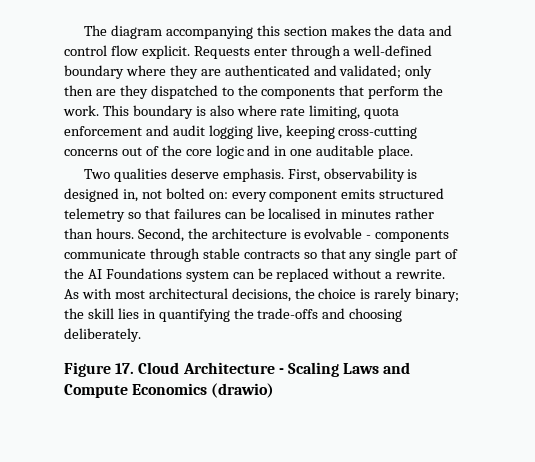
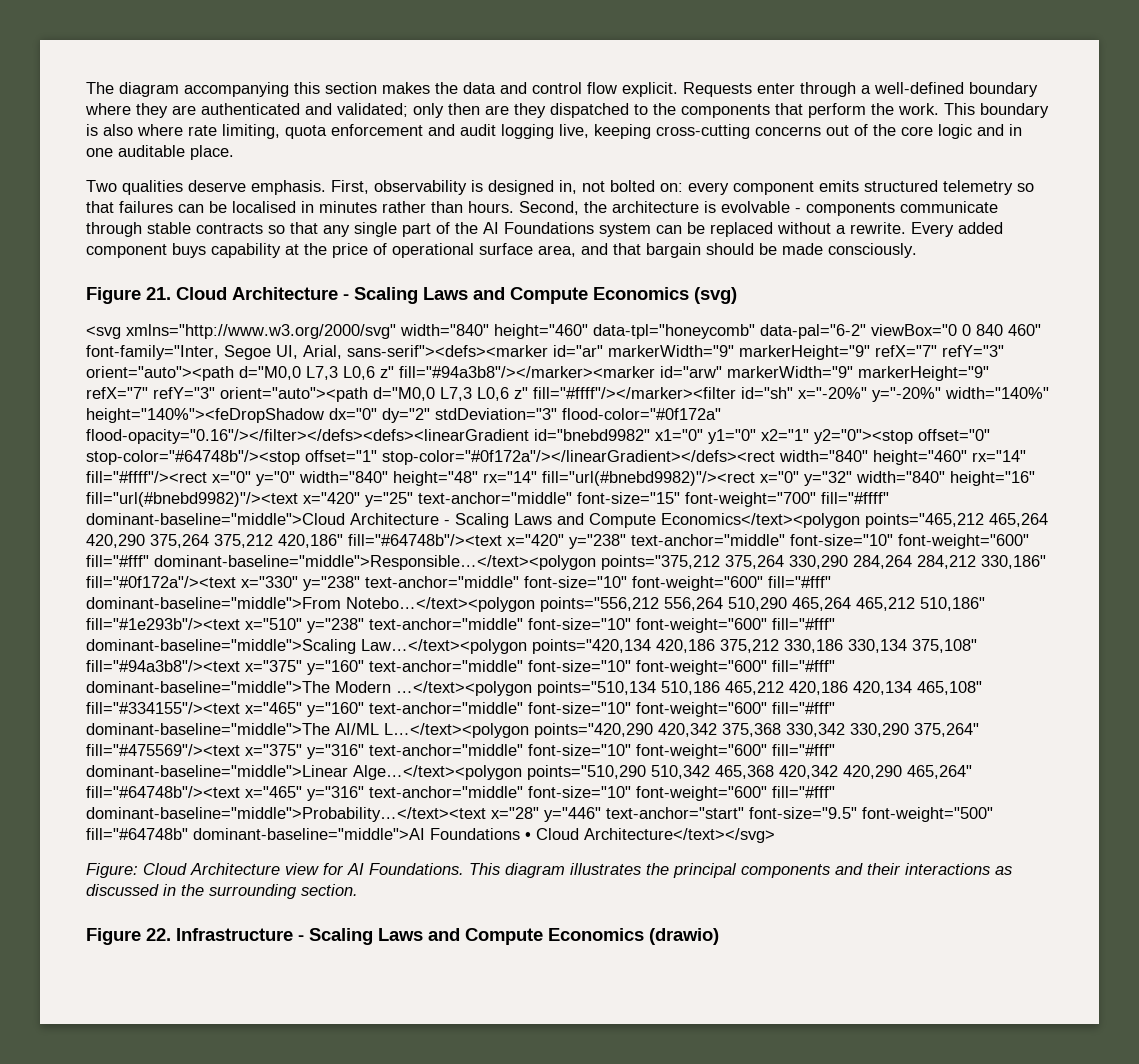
[64,288,460,302] [64,308,403,322] [64,328,141,342] [64,362,135,377] As with most architectural decisions, the choice is rarely binary; the skill lies in quantifying the trade-offs and choosing deliberately. // Figure 17. -> [911,222,1003,237] [86,243,917,258] [86,287,171,304] Every added component buys capability at the price of operational surface area, and that bargain should be made consciously. // Figure 21.
(208, 389) none -> [694,287,737,304] [86,324,1041,339] [86,345,1004,360] [86,366,989,381] [86,387,1049,402] [86,408,721,423] [86,429,990,444] [86,450,1026,465] [86,471,1035,486] [86,492,889,507] [86,513,1048,528] [86,534,1029,549] [86,555,1046,570] [86,576,831,591] [86,597,985,612] [86,618,835,633] [86,639,977,654] [86,660,835,675] [86,681,982,696] [86,702,835,717] [86,723,979,738] [86,744,835,759] [86,765,972,780] [86,786,835,801] [86,807,993,822] [86,828,775,843] [86,863,1012,878] [86,884,358,899] [86,928,644,945] (svg) // <svg xmlns="http://www.w3.org/2000/svg" width="840" height="460" data-tpl="honeycomb" data-pal="6-2" viewBox="0 0 840 460" font-family="Inter, Segoe UI, Arial, sans-serif"><defs><marker id="ar" markerWidth="9" markerHeight="9" refX="7" refY="3" orient="auto"><path d="M0,0 L7,3 L0,6 z" fill="#94a3b8"/></marker><marker id="arw" markerWidth="9" markerHeight="9" refX="7" refY="3" orient="auto"><path d="M0,0 L7,3 L0,6 z" fill="#ffff"/></marker><filter id="sh" x="-20%" y="-20%" width="140%" height="140%"><feDropShadow dx="0" dy="2" stdDeviation="3" flood-color="#0f172a" flood-opacity="0.16"/></filter></defs><defs><linearGradient id="bnebd9982" x1="0" y1="0" x2="1" y2="0"><stop offset="0" stop-color="#64748b"/><stop offset="1" stop-color="#0f172a"/></linearGradient></defs><rect width="840" height="460" rx="14" fill="#ffff"/><rect x="0" y="0" width="840" height="48" rx="14" fill="url(#bnebd9982)"/><rect x="0" y="32" width="840" height="16" fill="url(#bnebd9982)"/><text x="420" y="25" text-anchor="middle" font-size="15" font-weight="700" fill="#ffff" dominant-baseline="middle">Cloud Architecture - Scaling Laws and Compute Economics</text><polygon points="465,212 465,264 420,290 375,264 375,212 420,186" fill="#64748b"/><text x="420" y="238" text-anchor="middle" font-size="10" font-weight="600" fill="#fff" dominant-baseline="middle">Responsible…</text><polygon points="375,212 375,264 330,290 284,264 284,212 330,186" fill="#0f172a"/><text x="330" y="238" text-anchor="middle" font-size="10" font-weight="600" fill="#fff" dominant-baseline="middle">From Notebo…</text><polygon points="556,212 556,264 510,290 465,264 465,212 510,186" fill="#1e293b"/><text x="510" y="238" text-anchor="middle" font-size="10" font-weight="600" fill="#fff" dominant-baseline="middle">Scaling Law…</text><polygon points="420,134 420,186 375,212 330,186 330,134 375,108" fill="#94a3b8"/><text x="375" y="160" text-anchor="middle" font-size="10" font-weight="600" fill="#fff" dominant-baseline="middle">The Modern …</text><polygon points="510,134 510,186 465,212 420,186 420,134 465,108" fill="#334155"/><text x="465" y="160" text-anchor="middle" font-size="10" font-weight="600" fill="#fff" dominant-baseline="middle">The AI/ML L…</text><polygon points="420,290 420,342 375,368 330,342 330,290 375,264" fill="#475569"/><text x="375" y="316" text-anchor="middle" font-size="10" font-weight="600" fill="#fff" dominant-baseline="middle">Linear Alge…</text><polygon points="510,290 510,342 465,368 420,342 420,290 465,264" fill="#64748b"/><text x="465" y="316" text-anchor="middle" font-size="10" font-weight="600" fill="#fff" dominant-baseline="middle">Probability…</text><text x="28" y="446" text-anchor="start" font-size="9.5" font-weight="500" fill="#64748b" dominant-baseline="middle">AI Foundations • Cloud Architecture</text></svg> // Figure: Cloud Architecture view for AI Foundations. This diagram illustrates the principal components and their interactions as discussed in the surrounding section. // Figure 22. Infrastructure - Scaling Laws and Compute Economics

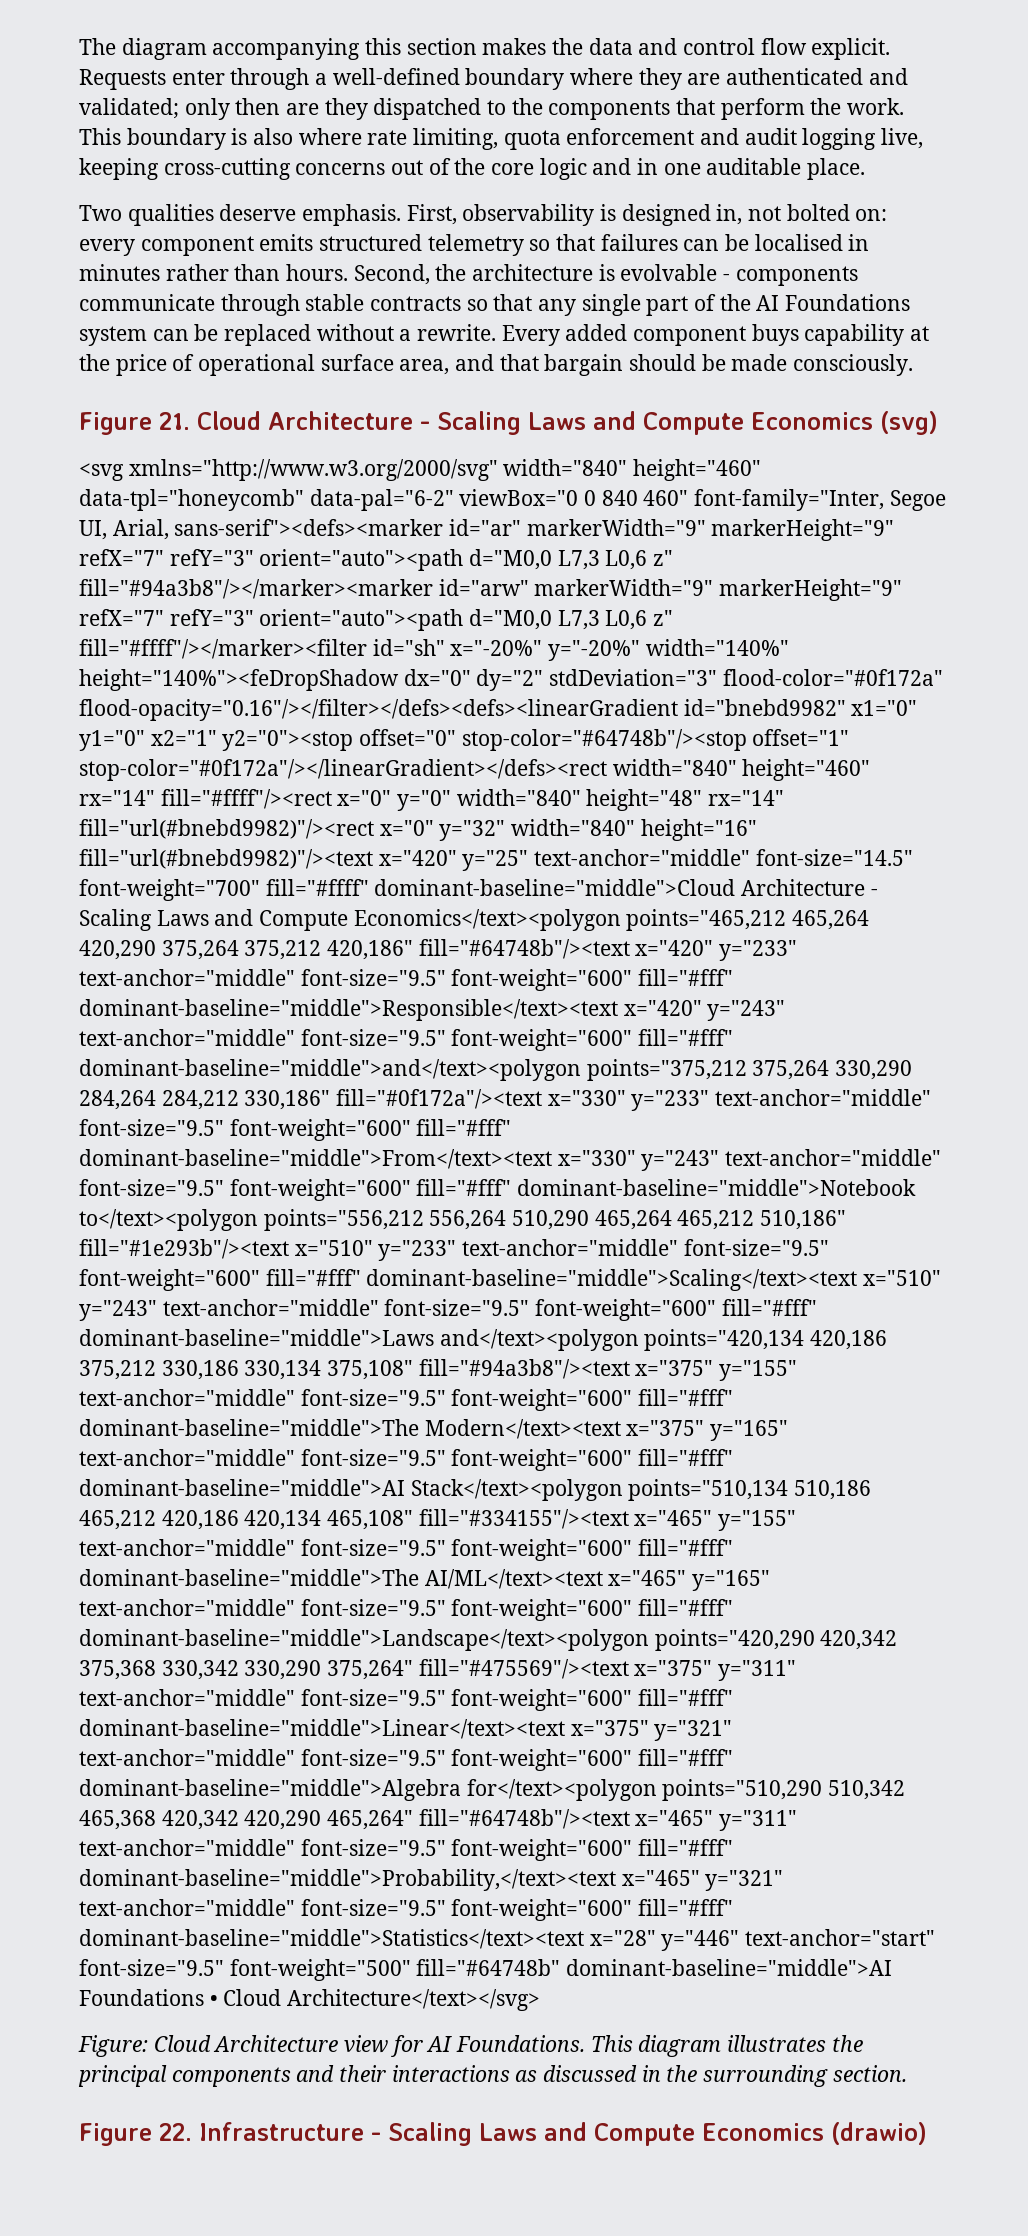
[577,492,680,504] font-size="15" -> [755,849,913,866] font-size="14.5"
[569,534,1029,549] [86,555,596,570] y="238" text-anchor="middle" font-size="10" font-weight="600" fill="#fff" dominant-baseline="middle">Responsible…</text><polygon -> [719,940,798,961] [79,969,734,991] [79,999,786,1021] [79,1029,734,1051] [79,1059,581,1081] y="233" text-anchor="middle" font-size="9.5" font-weight="600" fill="#fff" dominant-baseline="middle">Responsible</text><text x="420" y="243" text-anchor="middle" font-size="9.5" font-weight="600" fill="#fff" dominant-baseline="middle">and</text><polygon
[303,576,831,591] [86,597,535,612] y="238" text-anchor="middle" font-size="10" font-weight="600" fill="#fff" dominant-baseline="middle">From Notebo…</text><polygon -> [631,1089,932,1111] [79,1119,512,1141] [79,1149,942,1171] [79,1179,917,1201] [79,1209,258,1231] y="233" text-anchor="middle" font-size="9.5" font-weight="600" fill="#fff" dominant-baseline="middle">From</text><text x="330" y="243" text-anchor="middle" font-size="9.5" font-weight="600" fill="#fff" dominant-baseline="middle">Notebook to</text><polygon
[307,618,835,633] [86,639,527,654] y="238" text-anchor="middle" font-size="10" font-weight="600" fill="#fff" dominant-baseline="middle">Scaling Law…</text><polygon -> [378,1239,829,1261] [79,1269,942,1291] [79,1299,817,1321] [79,1329,639,1351] y="233" text-anchor="middle" font-size="9.5" font-weight="600" fill="#fff" dominant-baseline="middle">Scaling</text><text x="510" y="243" text-anchor="middle" font-size="9.5" font-weight="600" fill="#fff" dominant-baseline="middle">Laws and</text><polygon
[307,660,835,675] [86,681,532,696] y="160" text-anchor="middle" font-size="10" font-weight="600" fill="#fff" dominant-baseline="middle">The Modern …</text><polygon -> [719,1360,798,1381] [79,1389,734,1411] [79,1419,789,1441] [79,1449,734,1471] [79,1479,623,1501] y="155" text-anchor="middle" font-size="9.5" font-weight="600" fill="#fff" dominant-baseline="middle">The Modern</text><text x="375" y="165" text-anchor="middle" font-size="9.5" font-weight="600" fill="#fff" dominant-baseline="middle">AI Stack</text><polygon
[307,702,835,717] [86,723,529,738] y="160" text-anchor="middle" font-size="10" font-weight="600" fill="#fff" dominant-baseline="middle">The AI/ML L…</text><polygon -> [718,1510,797,1531] [79,1539,734,1561] [79,1569,771,1591] [79,1599,734,1621] [79,1629,649,1651] y="155" text-anchor="middle" font-size="9.5" font-weight="600" fill="#fff" dominant-baseline="middle">The AI/ML</text><text x="465" y="165" text-anchor="middle" font-size="9.5" font-weight="600" fill="#fff" dominant-baseline="middle">Landscape</text><polygon
[307,744,835,759] [86,765,522,780] y="316" text-anchor="middle" font-size="10" font-weight="600" fill="#fff" dominant-baseline="middle">Linear Alge…</text><polygon -> [718,1660,797,1681] [79,1689,734,1711] [79,1719,733,1741] [79,1749,734,1771] [79,1779,657,1801] y="311" text-anchor="middle" font-size="9.5" font-weight="600" fill="#fff" dominant-baseline="middle">Linear</text><text x="375" y="321" text-anchor="middle" font-size="9.5" font-weight="600" fill="#fff" dominant-baseline="middle">Algebra for</text><polygon
[307,786,835,801] [86,807,486,822] y="316" text-anchor="middle" font-size="10" font-weight="600" fill="#fff" dominant-baseline="middle">Probability…</text><text -> [719,1810,798,1831] [79,1839,734,1861] [79,1869,784,1891] [79,1899,734,1921] [79,1929,584,1949] y="311" text-anchor="middle" font-size="9.5" font-weight="600" fill="#fff" dominant-baseline="middle">Probability,</text><text x="465" y="321" text-anchor="middle" font-size="9.5" font-weight="600" fill="#fff" dominant-baseline="middle">Statistics</text><text

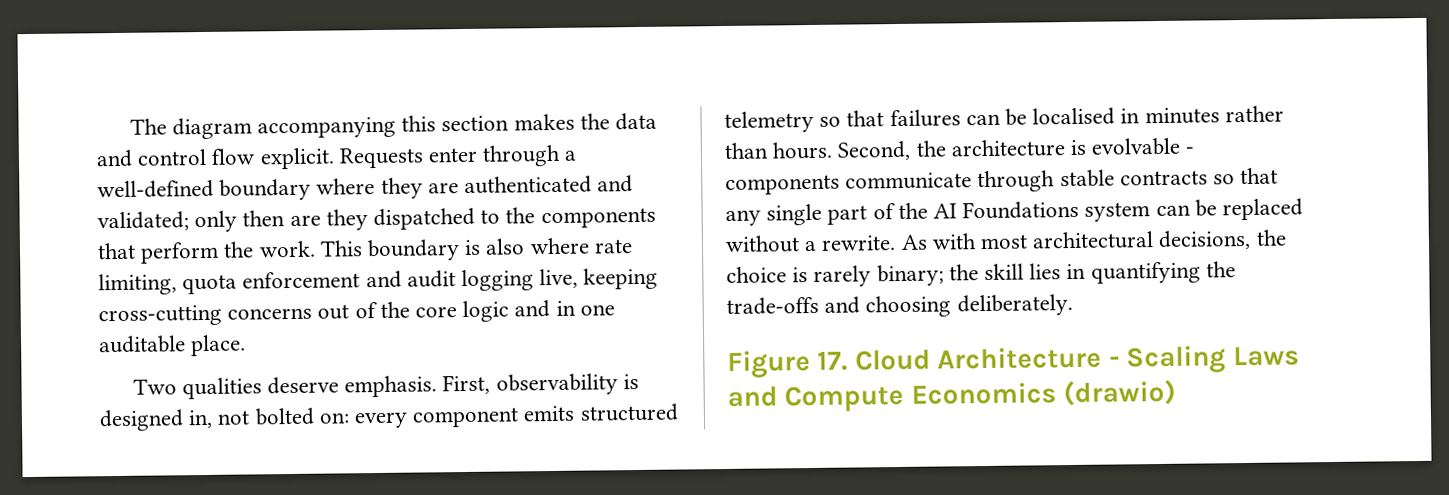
[501,324,930,346] [79,354,914,376] [79,412,190,435] Every added component buys capability at the price of operational surface area, and that bargain should be made consciously. // Figure 21. -> [900,229,1287,250] [726,261,1236,287] [726,293,1073,318] [727,350,849,378] As with most architectural decisions, the choice is rarely binary; the skill lies in quantifying the trade-offs and choosing deliberately. // Figure 17.
[880,411,938,435] [79,459,762,481] [79,489,946,511] [79,519,895,541] [79,549,674,571] [79,579,903,601] [79,609,674,631] [79,639,789,661] [79,669,943,691] [79,699,918,721] [79,729,850,751] [79,759,871,781] [79,789,785,811] [79,819,757,841] [79,849,913,871] [79,879,878,901] [79,909,870,931] [79,939,798,961] [79,969,734,991] [79,999,786,1021] [79,1029,734,1051] [79,1059,913,1081] [79,1089,932,1111] [79,1119,512,1141] [79,1149,942,1171] [79,1179,917,1201] [79,1209,847,1231] [79,1239,829,1261] [79,1269,942,1291] [79,1299,817,1321] [79,1329,888,1351] [79,1359,798,1381] [79,1389,734,1411] [79,1419,789,1441] [79,1449,734,1471] [79,1479,872,1501] [79,1509,797,1531] [79,1539,734,1561] [79,1569,771,1591] [79,1599,734,1621] [79,1629,898,1651] [79,1659,797,1681] [79,1689,734,1711] [79,1719,733,1741] [79,1749,734,1771] [79,1779,906,1801] [79,1809,798,1831] [79,1839,734,1861] [79,1869,784,1891] [79,1899,734,1921] [79,1929,936,1951] [79,1959,893,1981] [79,1989,541,2011] [78,2035,863,2057] [78,2065,907,2087] [79,2122,824,2146] (svg) // <svg xmlns="http://www.w3.org/2000/svg" width="840" height="460" data-tpl="honeycomb" data-pal="6-2" viewBox="0 0 840 460" font-family="Inter, Segoe UI, Arial, sans-serif"><defs><marker id="ar" markerWidth="9" markerHeight="9" refX="7" refY="3" orient="auto"><path d="M0,0 L7,3 L0,6 z" fill="#94a3b8"/></marker><marker id="arw" markerWidth="9" markerHeight="9" refX="7" refY="3" orient="auto"><path d="M0,0 L7,3 L0,6 z" fill="#ffff"/></marker><filter id="sh" x="-20%" y="-20%" width="140%" height="140%"><feDropShadow dx="0" dy="2" stdDeviation="3" flood-color="#0f172a" flood-opacity="0.16"/></filter></defs><defs><linearGradient id="bnebd9982" x1="0" y1="0" x2="1" y2="0"><stop offset="0" stop-color="#64748b"/><stop offset="1" stop-color="#0f172a"/></linearGradient></defs><rect width="840" height="460" rx="14" fill="#ffff"/><rect x="0" y="0" width="840" height="48" rx="14" fill="url(#bnebd9982)"/><rect x="0" y="32" width="840" height="16" fill="url(#bnebd9982)"/><text x="420" y="25" text-anchor="middle" font-size="14.5" font-weight="700" fill="#ffff" dominant-baseline="middle">Cloud Architecture - Scaling Laws and Compute Economics</text><polygon points="465,212 465,264 420,290 375,264 375,212 420,186" fill="#64748b"/><text x="420" y="233" text-anchor="middle" font-size="9.5" font-weight="600" fill="#fff" dominant-baseline="middle">Responsible</text><text x="420" y="243" text-anchor="middle" font-size="9.5" font-weight="600" fill="#fff" dominant-baseline="middle">and</text><polygon points="375,212 375,264 330,290 284,264 284,212 330,186" fill="#0f172a"/><text x="330" y="233" text-anchor="middle" font-size="9.5" font-weight="600" fill="#fff" dominant-baseline="middle">From</text><text x="330" y="243" text-anchor="middle" font-size="9.5" font-weight="600" fill="#fff" dominant-baseline="middle">Notebook to</text><polygon points="556,212 556,264 510,290 465,264 465,212 510,186" fill="#1e293b"/><text x="510" y="233" text-anchor="middle" font-size="9.5" font-weight="600" fill="#fff" dominant-baseline="middle">Scaling</text><text x="510" y="243" text-anchor="middle" font-size="9.5" font-weight="600" fill="#fff" dominant-baseline="middle">Laws and</text><polygon points="420,134 420,186 375,212 330,186 330,134 375,108" fill="#94a3b8"/><text x="375" y="155" text-anchor="middle" font-size="9.5" font-weight="600" fill="#fff" dominant-baseline="middle">The Modern</text><text x="375" y="165" text-anchor="middle" font-size="9.5" font-weight="600" fill="#fff" dominant-baseline="middle">AI Stack</text><polygon points="510,134 510,186 465,212 420,186 420,134 465,108" fill="#334155"/><text x="465" y="155" text-anchor="middle" font-size="9.5" font-weight="600" fill="#fff" dominant-baseline="middle">The AI/ML</text><text x="465" y="165" text-anchor="middle" font-size="9.5" font-weight="600" fill="#fff" dominant-baseline="middle">Landscape</text><polygon points="420,290 420,342 375,368 330,342 330,290 375,264" fill="#475569"/><text x="375" y="311" text-anchor="middle" font-size="9.5" font-weight="600" fill="#fff" dominant-baseline="middle">Linear</text><text x="375" y="321" text-anchor="middle" font-size="9.5" font-weight="600" fill="#fff" dominant-baseline="middle">Algebra for</text><polygon points="510,290 510,342 465,368 420,342 420,290 465,264" fill="#64748b"/><text x="465" y="311" text-anchor="middle" font-size="9.5" font-weight="600" fill="#fff" dominant-baseline="middle">Probability,</text><text x="465" y="321" text-anchor="middle" font-size="9.5" font-weight="600" fill="#fff" dominant-baseline="middle">Statistics</text><text x="28" y="446" text-anchor="start" font-size="9.5" font-weight="500" fill="#64748b" dominant-baseline="middle">AI Foundations • Cloud Architecture</text></svg> // Figure: Cloud Architecture view for AI Foundations. This diagram illustrates the principal components and their interactions as discussed in the surrounding section. // Figure 22. Infrastructure - Scaling Laws and Compute Economics -> (1057, 393) none

